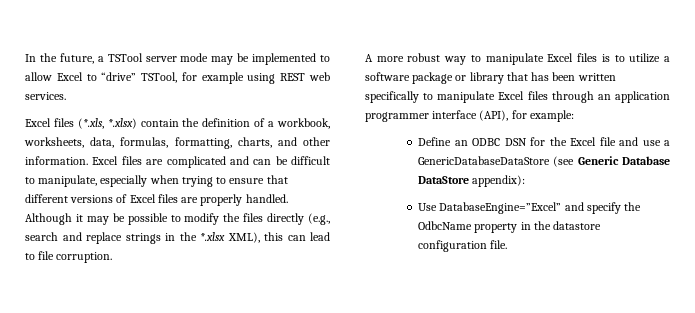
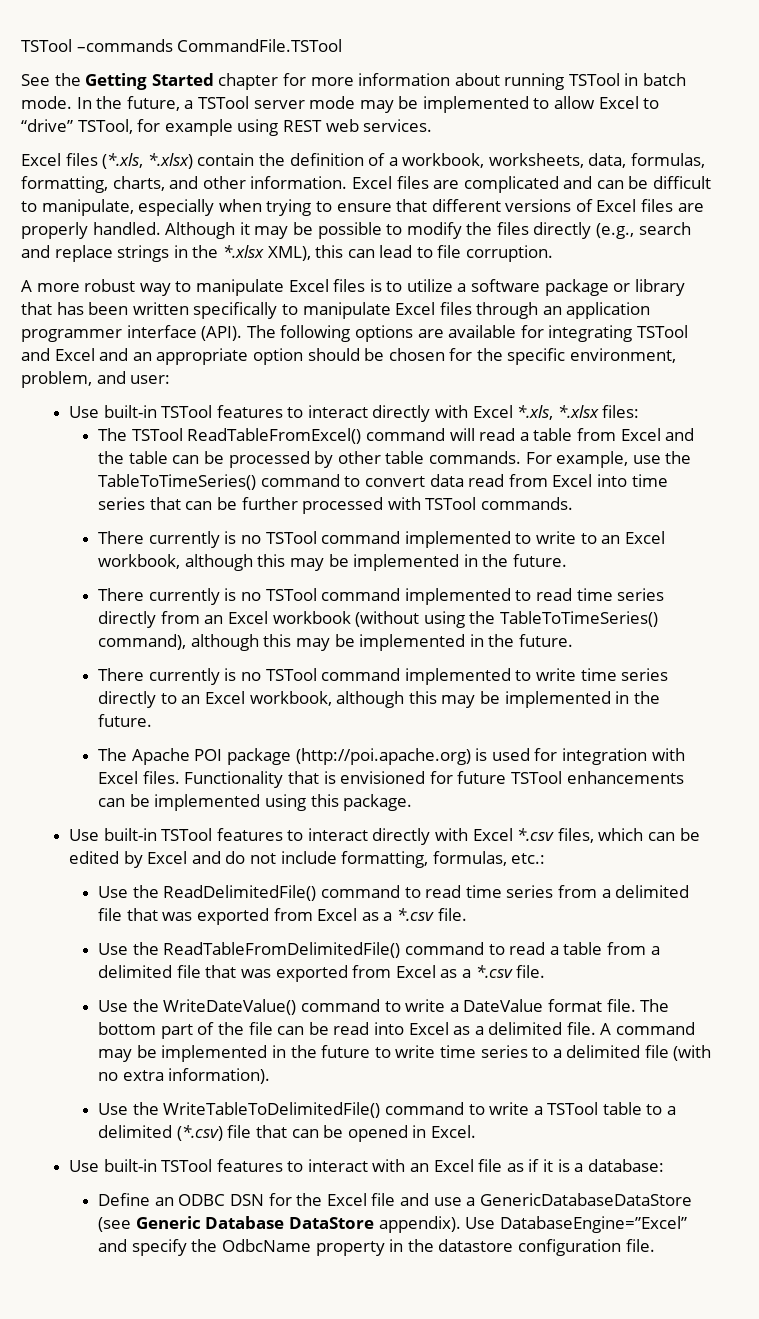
(25, 58) none -> [21,39,343,52] [21,73,687,90] [21,96,72,109] TSTool –commands CommandFile.TSTool // See the Getting Started chapter for more information about running TSTool in batch mode.
[479,110,574,122] (API), for example: -> [201,325,688,342] [21,348,677,365] [21,371,171,388] [68,405,640,422] [98,428,695,444] [98,451,692,468] [98,474,668,490] [98,497,573,514] [98,531,665,548] [98,554,567,571] [98,588,665,605] [98,611,658,628] [98,634,573,651] [98,668,669,685] [98,691,660,708] [98,714,153,727] [98,748,685,765] [98,771,684,788] [98,794,413,811] [68,828,700,845] [68,851,546,868] [98,885,690,901] [98,908,467,925] [98,942,660,958] [98,965,546,982] [98,999,670,1015] [98,1022,696,1039] [98,1045,712,1062] [98,1068,271,1084] [98,1102,677,1118] [98,1125,476,1142] [68,1159,664,1172] (API). The following options are available for integrating TSTool and Excel and an appropriate option should be chosen for the specific environment, problem, and user: // Use built-in TSTool features to interact directly with Excel *.xls, *.xlsx files: // The TSTool ReadTableFromExcel() command will read a table from Excel and the table can be processed by other table commands. For example, use the TableToTimeSeries() command to convert data read from Excel into time series that can be further processed with TSTool commands. // There currently is no TSTool command implemented to write to an Excel workbook, although this may be implemented in the future. // There currently is no TSTool command implemented to read time series directly from an Excel workbook (without using the TableToTimeSeries() command), although this may be implemented in the future. // There currently is no TSTool command implemented to write time series directly to an Excel workbook, although this may be implemented in the future. // The Apache POI package (http://poi.apache.org) is used for integration with Excel files. Functionality that is envisioned for future TSTool enhancements can be implemented using this package. // Use built-in TSTool features to interact directly with Excel *.csv files, which can be edited by Excel and do not include formatting, formulas, etc.: // Use the ReadDelimitedFile() command to read time series from a delimited file that was exported from Excel as a *.csv file. // Use the ReadTableFromDelimitedFile() command to read a table from a delimited file that was exported from Excel as a *.csv file. // Use the WriteDateValue() command to write a DateValue format file. The bottom part of the file can be read into Excel as a delimited file. A command may be implemented in the future to write time series to a delimited file (with no extra information). // Use the WriteTableToDelimitedFile() command to write a TSTool table to a delimited (*.csv) file that can be opened in Excel. // Use built-in TSTool features to interact with an Excel file as if it is a database:
[472,175,526,187] appendix): // -> [378,1216,461,1233] appendix).

